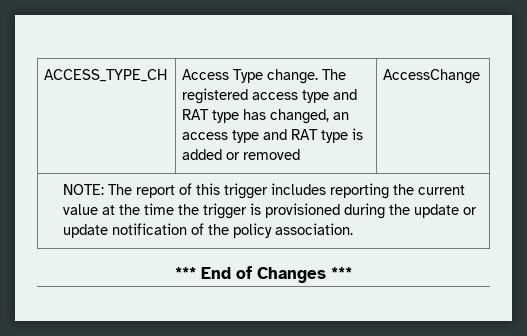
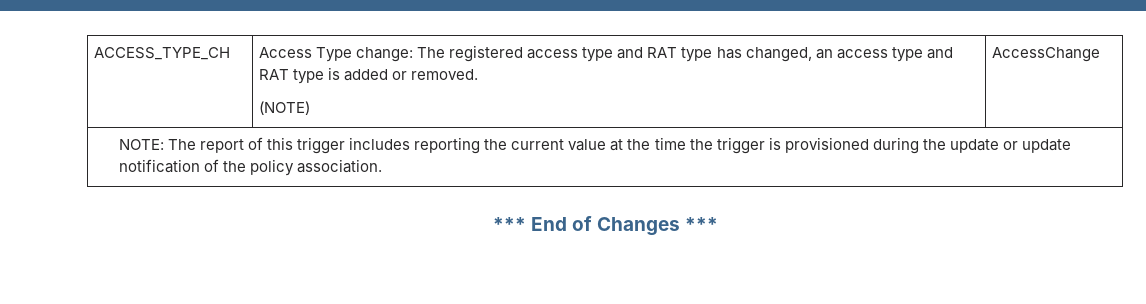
[266,69,318,84] change. -> [356,47,414,62] change:
[242,149,300,160] removed -> [411,69,479,80] [259,101,311,115] removed. // (NOTE)

